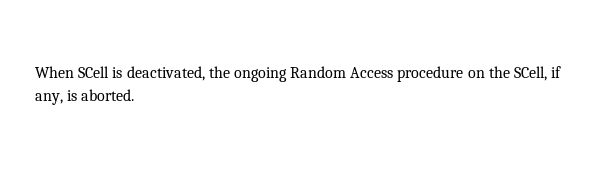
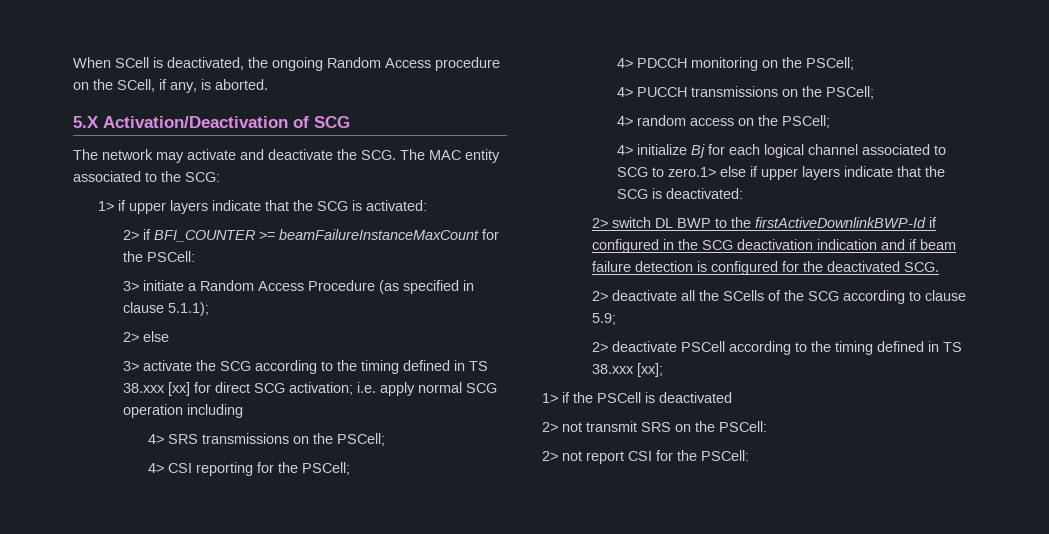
(135, 95) none -> [73,116,350,128] [73,149,500,163] [73,171,220,182] [98,200,428,214] [123,229,500,242] [123,251,196,262] [123,280,475,294] [123,302,210,316] [123,331,170,342] [123,360,489,374] [123,382,498,396] [123,404,244,418] [148,433,386,446] [148,462,351,476] [617,57,855,71] [617,86,875,99] [617,115,831,128] [617,144,947,158] [617,166,946,180] [617,188,744,199] [592,217,938,228] [592,239,957,253] [592,261,940,275] [592,290,967,304] [592,313,617,325] [592,341,963,355] [592,363,664,377] [542,392,732,403] [542,421,767,432] [542,450,749,464] // 5.X Activation/Deactivation of SCG // The network may activate and deactivate the SCG. The MAC entity associated to the SCG: // 1> if upper layers indicate that the SCG is activated: // 2> if BFI_COUNTER >= beamFailureInstanceMaxCount for the PSCell: // 3> initiate a Random Access Procedure (as specified in clause 5.1.1); // 2> else // 3> activate the SCG according to the timing defined in TS 38.xxx [xx] for direct SCG activation; i.e. apply normal SCG operation including // 4> SRS transmissions on the PSCell; // 4> CSI reporting for the PSCell; // 4> PDCCH monitoring on the PSCell; // 4> PUCCH transmissions on the PSCell; // 4> random access on the PSCell; // 4> initialize Bj for each logical channel associated to SCG to zero.1> else if upper layers indicate that the SCG is deactivated: // 2> switch DL BWP to the firstActiveDownlinkBWP-Id if configured in the SCG deactivation indication and if beam failure detection is configured for the deactivated SCG. // 2> deactivate all the SCells of the SCG according to clause 5.9; // 2> deactivate PSCell according to the timing defined in TS 38.xxx [xx]; // 1> if the PSCell is deactivated // 2> not transmit SRS on the PSCell: // 2> not report CSI for the PSCell:

